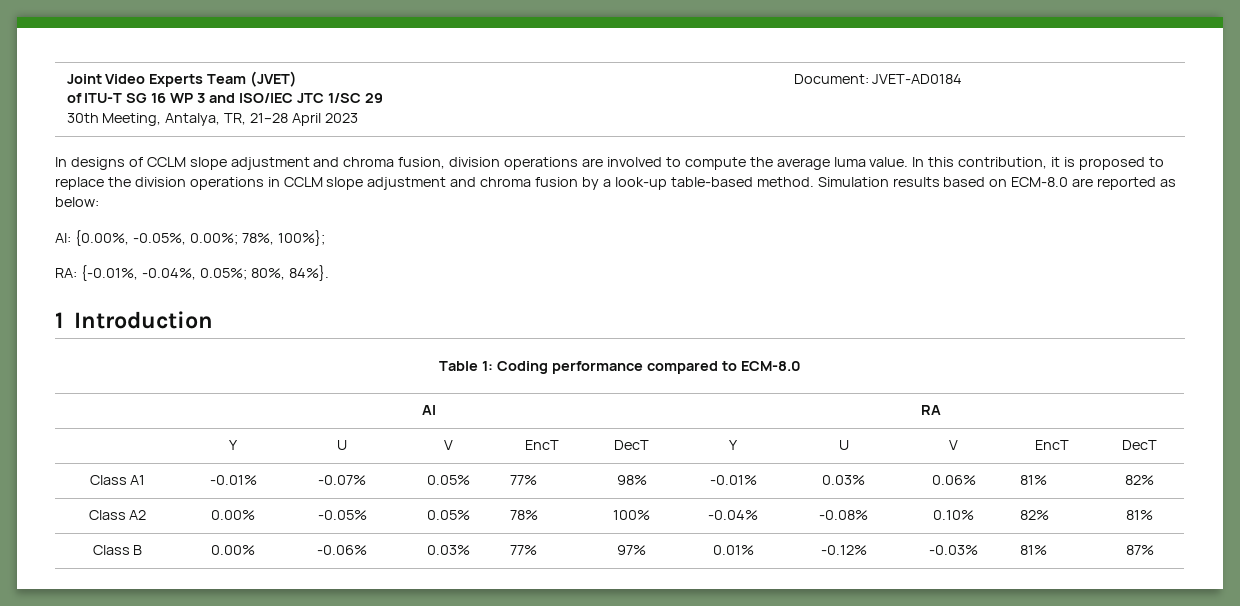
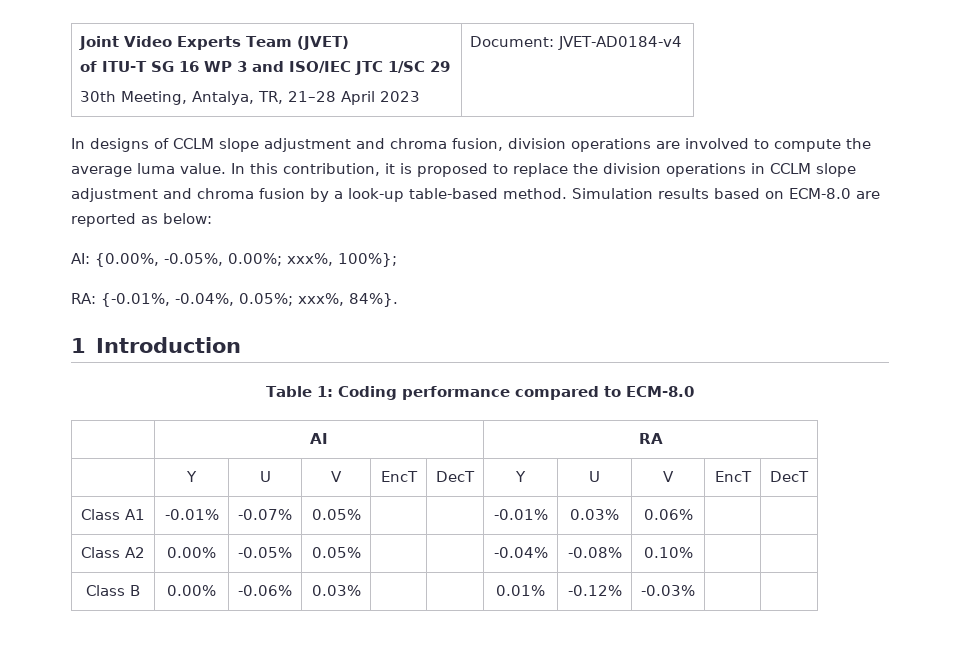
[872,74,963,84] JVET-AD0184 -> [558,36,683,50] JVET-AD0184-v4
[241,233,274,245] 78%, -> [287,253,333,266] xxx%,
[250,268,285,280] 80%, -> [298,293,344,306] xxx%,
[509,475,537,485] [616,475,647,485] 77% | 98% -> (361, 514) |
[1019,475,1047,485] [1125,475,1154,485] 81% | 82% -> (693, 514) |
[509,510,538,520] [613,510,650,520] 78% | 100% -> (361, 552) |
[1019,510,1049,520] [1126,510,1153,520] 82% | 81% -> (693, 552) |
[509,545,537,555] [617,545,646,555] 77% | 97% -> (361, 590) |
[1019,545,1047,555] [1125,545,1154,555] 81% | 87% -> (695, 590) |

